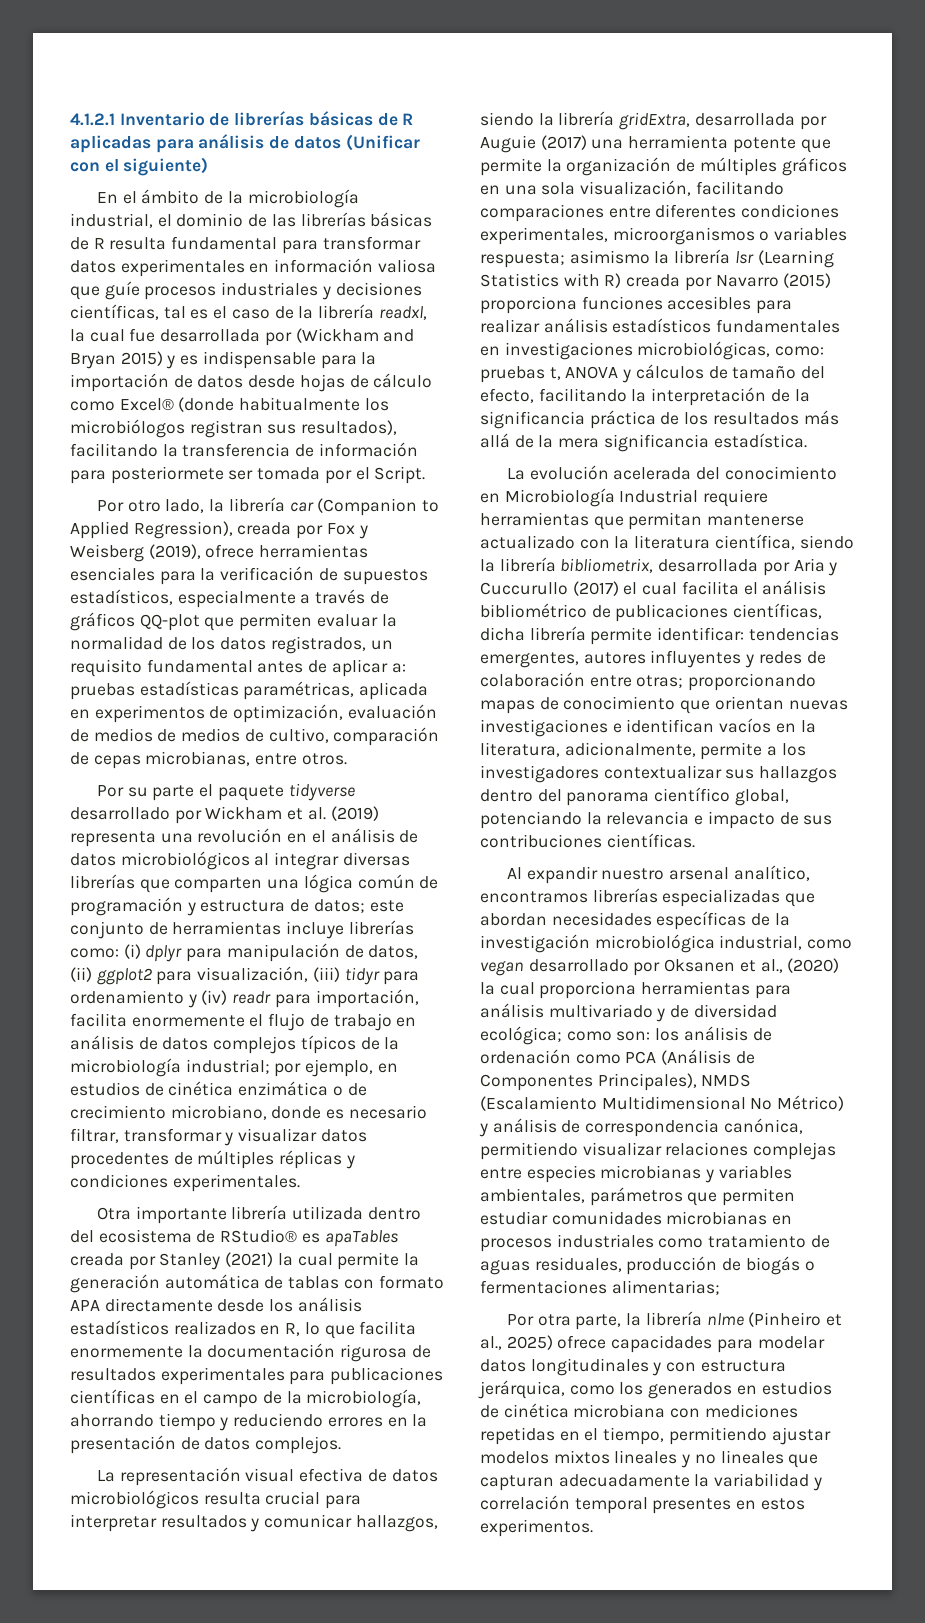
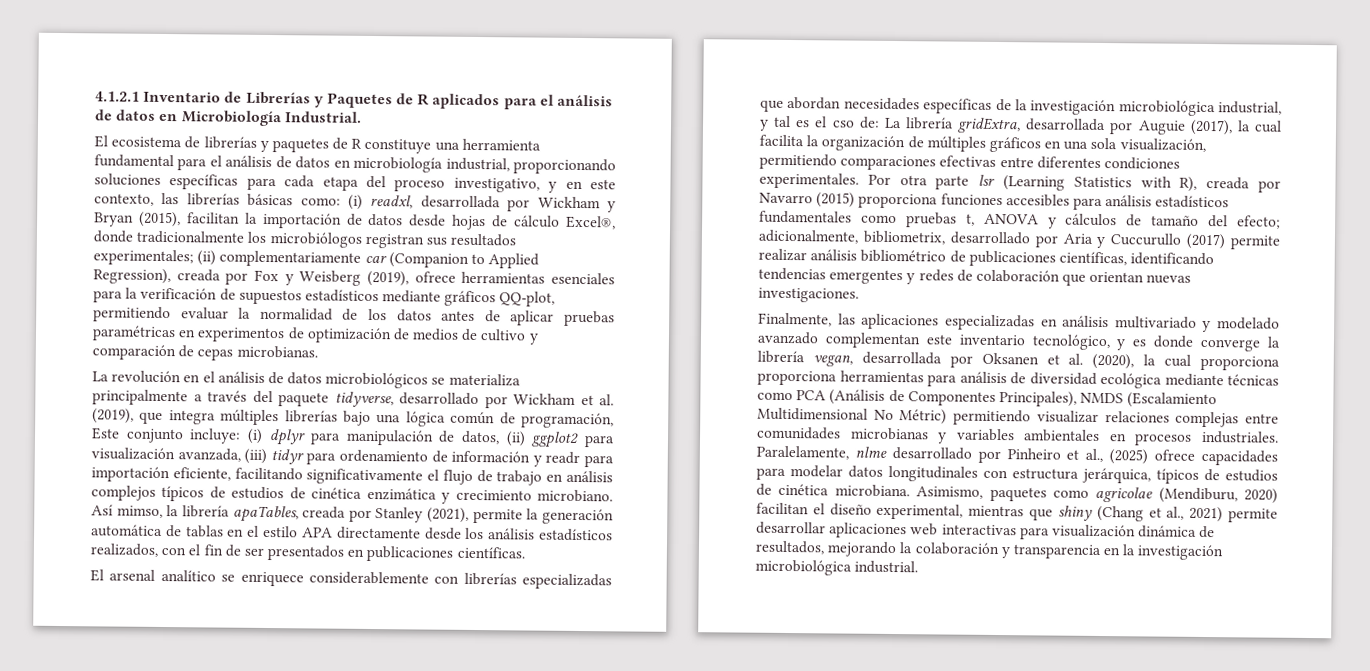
[234,111,414,126] [70,134,420,153] [70,157,209,176] [97,189,359,208] [70,212,433,228] [70,236,421,254] [70,258,436,277] [70,281,422,300] [70,304,427,320] [70,328,415,346] [70,351,357,369] librerías básicas de R aplicadas para análisis de datos (Unificar con el siguiente) // En el ámbito de la microbiología industrial, el dominio de las librerías básicas de R resulta fundamental para transformar datos experimentales en información valiosa que guíe procesos industriales y decisiones científicas, tal es el caso de la librería readxl, la cual fue desarrollada por (Wickham and Bryan 2015) y es indispensable para -> [245,91,614,110] [95,109,362,127] [94,135,541,154] [94,154,616,175] [94,173,616,193] [94,192,616,213] [94,211,240,228] Librerías y Paquetes de R aplicados para el análisis de datos en Microbiología Industrial. // El ecosistema de librerías y paquetes de R constituye una herramienta fundamental para el análisis de datos en microbiología industrial, proporcionando soluciones específicas para cada etapa del proceso investigativo, y en este contexto, las librerías básicas como: (i) readxl, desarrollada por Wickham y Bryan (2015), facilitan
[70,397,389,412] [70,419,398,438] [70,442,418,457] [70,466,426,484] [97,497,285,513] como Excel® (donde habitualmente los microbiólogos registran sus resultados), facilitando la transferencia de información para posteriormete ser tomada por el Script. // Por otro lado, la librería -> [566,215,617,230] [93,230,517,249] [93,249,362,267] Excel®, donde tradicionalmente los microbiólogos registran sus resultados experimentales; (ii) complementariamente
[70,589,389,608] [70,612,313,631] estadísticos, especialmente a través de gráficos QQ-plot que permiten -> [304,289,556,307] [93,306,171,323] estadísticos mediante gráficos QQ-plot, permitiendo
[270,636,393,654] [70,659,406,677] [70,681,429,700] registrados, un requisito fundamental antes de aplicar a: pruebas estadísticas paramétricas, aplicada -> [441,310,616,327] [92,325,176,342] antes de aplicar pruebas paramétricas
[233,704,437,723] [70,727,440,746] [70,751,347,769] [97,783,355,801] [70,806,379,824] [70,831,193,847] optimización, evaluación de medios de medios de cultivo, comparación de cepas microbianas, entre otros. // Por su parte el paquete tidyverse desarrollado por Wickham et al. (2019) representa una -> [306,327,539,345] [92,344,318,361] [92,371,109,382] optimización de medios de cultivo y comparación de cepas microbianas. // La
[254,852,410,870] [70,874,439,893] [70,897,404,916] [70,920,414,939] [70,948,119,958] al integrar diversas librerías que comparten una lógica común de programación y estructura de datos; este conjunto de herramientas incluye librerías como: -> [431,373,521,387] [92,389,614,409] [92,408,614,429] [91,427,242,444] se materializa principalmente a través del paquete tidyverse, desarrollado por Wickham et al. (2019), que integra múltiples librerías bajo una lógica común de programación, Este conjunto incluye:
[197,966,309,982] visualización, -> [91,447,241,462] visualización avanzada,
[187,989,419,1008] [70,1013,245,1027] y (iv) readr para importación, facilita enormemente -> [431,450,615,468] [91,466,424,485] de información y readr para importación eficiente, facilitando significativamente
[138,1037,209,1050] de datos -> (613, 476) none
[384,1037,400,1050] [70,1058,398,1077] [70,1081,367,1096] [70,1105,427,1120] [70,1128,367,1146] [70,1150,355,1169] [70,1174,300,1192] [97,1205,421,1224] [70,1229,398,1247] [70,1252,333,1270] la microbiología industrial; por ejemplo, en estudios de cinética enzimática o de crecimiento microbiano, donde es necesario filtrar, transformar y visualizar datos procedentes de múltiples réplicas y condiciones experimentales. // Otra importante librería utilizada dentro del ecosistema de RStudio® es apaTables creada por Stanley (2021) la cual -> [231,486,613,504] [91,504,470,523] estudios de cinética enzimática y crecimiento microbiano. Así mimso, la librería apaTables, creada por Stanley (2021),
[343,1275,444,1289] con formato -> [227,525,299,538] en el estilo
[173,1321,417,1339] [70,1343,431,1362] [70,1367,444,1385] [70,1389,422,1408] [70,1413,428,1431] [70,1435,342,1454] [97,1467,438,1486] [70,1490,362,1509] [70,1514,438,1532] [480,111,827,130] [480,135,831,153] [480,157,847,176] [480,180,784,196] [480,204,840,222] [480,227,848,245] [480,249,834,268] [480,273,832,291] [480,296,793,314] [480,318,841,333] [480,341,825,360] [480,364,826,383] [480,387,810,406] [480,410,839,429] [480,433,807,452] [507,465,837,480] [480,488,769,507] [480,512,805,530] [480,534,854,550] [480,557,838,576] [480,580,827,596] [480,603,823,622] [480,626,839,645] [480,650,826,668] [480,672,817,691] [480,696,848,714] [480,718,816,737] [480,742,806,760] [480,765,838,783] [480,787,789,806] [480,811,833,829] [480,833,695,848] [507,865,810,884] [480,891,588,903] realizados en R, lo que facilita enormemente la documentación rigurosa de resultados experimentales para publicaciones científicas en el campo de la microbiología, ahorrando tiempo y reduciendo errores en la presentación de datos complejos. // La representación visual efectiva de datos microbiológicos resulta crucial para interpretar resultados y comunicar hallazgos, siendo la librería gridExtra, desarrollada por Auguie (2017) una herramienta potente que permite la organización de múltiples gráficos en una sola visualización, facilitando comparaciones entre diferentes condiciones experimentales, microorganismos o variables respuesta; asimismo la librería lsr (Learning Statistics with R) creada por Navarro (2015) proporciona funciones accesibles para realizar análisis estadísticos fundamentales en investigaciones microbiológicas, como: pruebas t, ANOVA y cálculos de tamaño del efecto, facilitando la interpretación de la significancia práctica de los resultados más allá de la mera significancia estadística. // La evolución acelerada del conocimiento en Microbiología Industrial requiere herramientas que permitan mantenerse actualizado con la literatura científica, siendo la librería bibliometrix, desarrollada por Aria y Cuccurullo (2017) el cual facilita el análisis bibliométrico de publicaciones científicas, dicha librería permite identificar: tendencias emergentes, autores influyentes y redes de colaboración entre otras; proporcionando mapas de conocimiento que orientan nuevas investigaciones e identifican vacíos en la literatura, adicionalmente, permite a los investigadores contextualizar sus hallazgos dentro del panorama científico global, potenciando la relevancia e impacto de sus contribuciones científicas. // Al expandir nuestro arsenal analítico, encontramos -> [90,543,525,562] [90,569,460,587] realizados, con el fin de ser presentados en publicaciones científicas. // El arsenal analítico se enriquece considerablemente con
[807,939,853,949] [480,958,840,976] como vegan desarrollado por Oksanen et al., (2020) -> [759,115,1282,136] [759,134,1206,153] [759,153,1180,171] [759,172,1281,193] [759,192,1230,210] [759,210,1281,229] [758,229,1280,250] [758,248,1215,267] [758,267,1192,286] [758,287,859,303] [758,312,1280,333] [757,331,1281,352] [757,350,1135,370] y tal es el cso de: La librería gridExtra, desarrollada por Auguie (2017), la cual facilita la organización de múltiples gráficos en una sola visualización, permitiendo comparaciones efectivas entre diferentes condiciones experimentales. Por otra parte lsr (Learning Statistics with R), creada por Navarro (2015) proporciona funciones accesibles para análisis estadísticos fundamentales como pruebas t, ANOVA y cálculos de tamaño del efecto; adicionalmente, bibliometrix, desarrollado por Aria y Cuccurullo (2017) permite realizar análisis bibliométrico de publicaciones científicas, identificando tendencias emergentes y redes de colaboración que orientan nuevas investigaciones. // Finalmente, las aplicaciones especializadas en análisis multivariado y modelado avanzado complementan este inventario tecnológico, y es donde converge la librería vegan, desarrollada por Oksanen et al. (2020),
(637, 990) none -> [757,370,837,386] proporciona
[548,1004,777,1022] [480,1026,772,1045] [480,1049,571,1064] multivariado y de diversidad ecológica; como son: los análisis de ordenación -> [1010,372,1279,389] de diversidad ecológica mediante técnicas
[777,1095,845,1111] [479,1118,803,1137] Métrico) y análisis de correspondencia canónica, -> [899,409,948,425] Métric)
[526,1165,596,1183] especies -> [757,426,841,440] comunidades
[480,1187,796,1206] [480,1211,793,1225] [480,1234,830,1252] [480,1256,815,1275] [480,1280,720,1295] [507,1311,843,1330] [480,1335,553,1350] ambientales, parámetros que permiten estudiar comunidades microbianas en procesos industriales como tratamiento de aguas residuales, producción de biogás o fermentaciones alimentarias; // Por otra parte, la librería nlme (Pinheiro et al., 2025) -> [1024,429,1279,446] [756,445,1149,465] ambientales en procesos industriales. Paralelamente, nlme desarrollado por Pinheiro et al., (2025)
[652,1362,662,1376] y -> (978, 473) none
[569,1381,832,1399] [480,1403,798,1418] [480,1427,831,1445] [480,1450,819,1468] [480,1473,822,1491] [480,1495,805,1514] [480,1519,593,1537] como los generados en estudios de cinética microbiana con mediciones repetidas en el tiempo, permitiendo ajustar modelos mixtos lineales y no lineales que capturan adecuadamente la variabilidad y correlación temporal presentes en estos experimentos. -> [1156,468,1278,484] [756,483,1278,504] [756,502,1278,523] [756,521,1216,540] [755,540,1225,561] [755,559,919,576] típicos de estudios de cinética microbiana. Asimismo, paquetes como agricolae (Mendiburu, 2020) facilitan el diseño experimental, mientras que shiny (Chang et al., 2021) permite desarrollar aplicaciones web interactivas para visualización dinámica de resultados, mejorando la colaboración y transparencia en la investigación microbiológica industrial.

